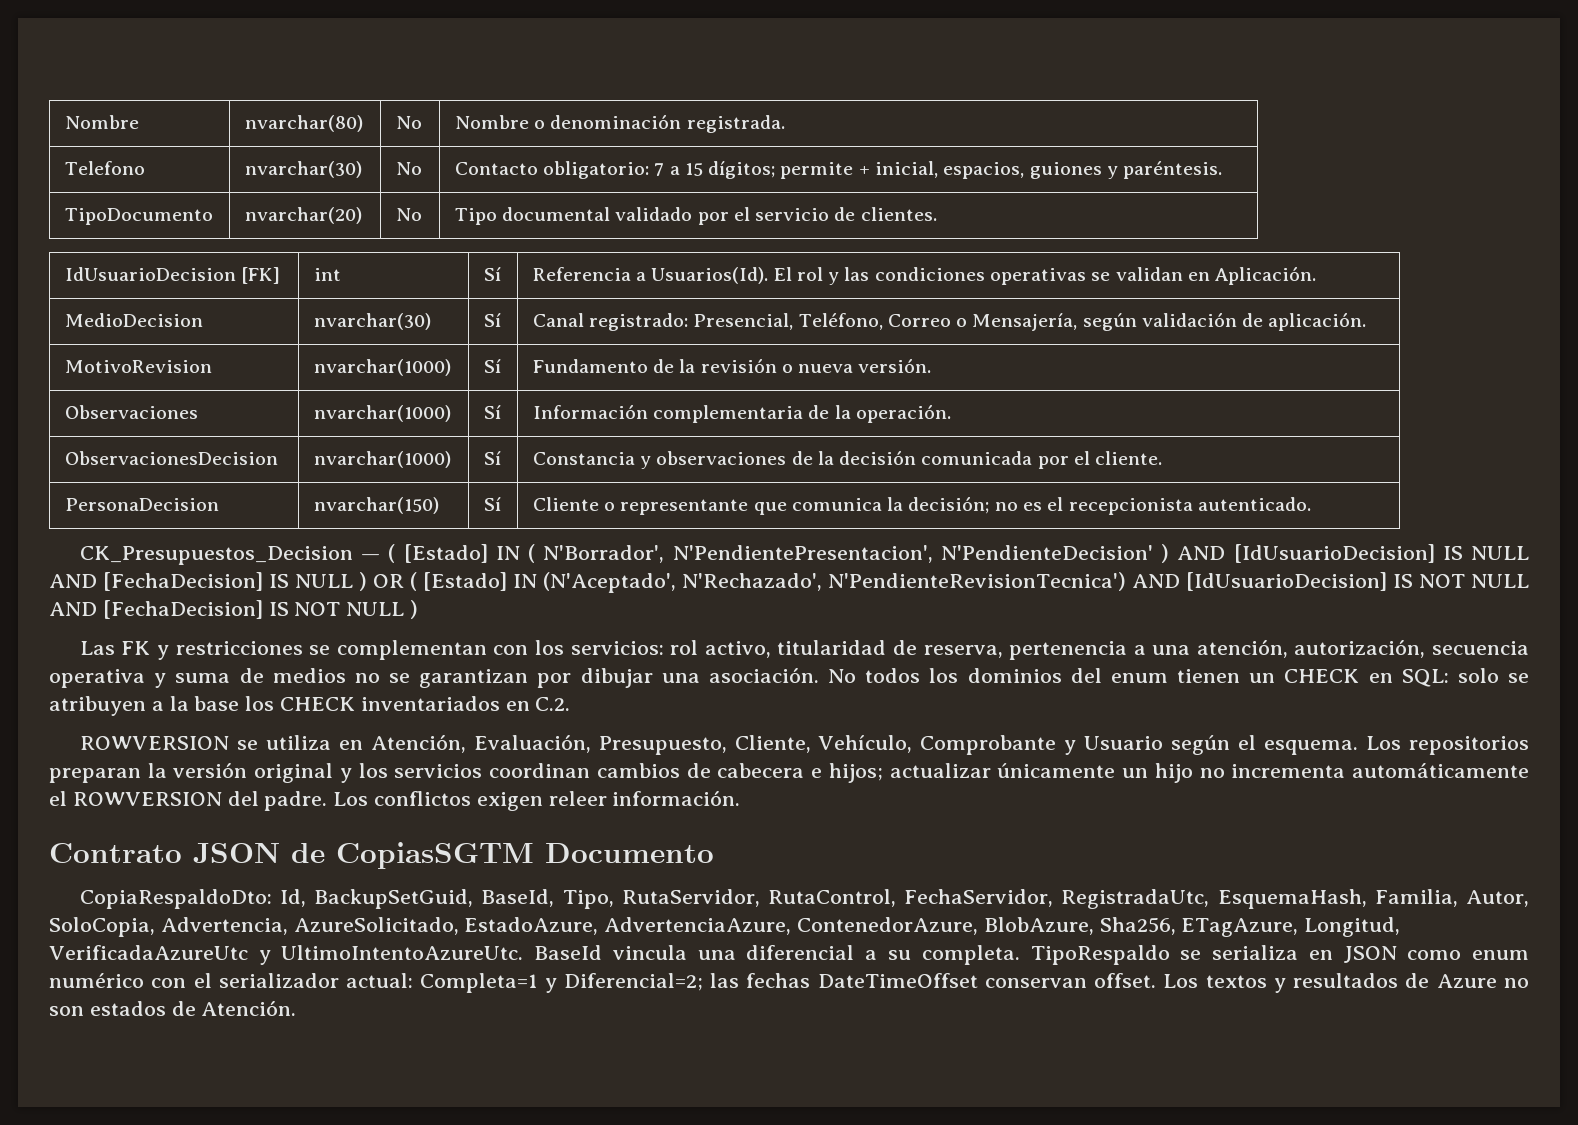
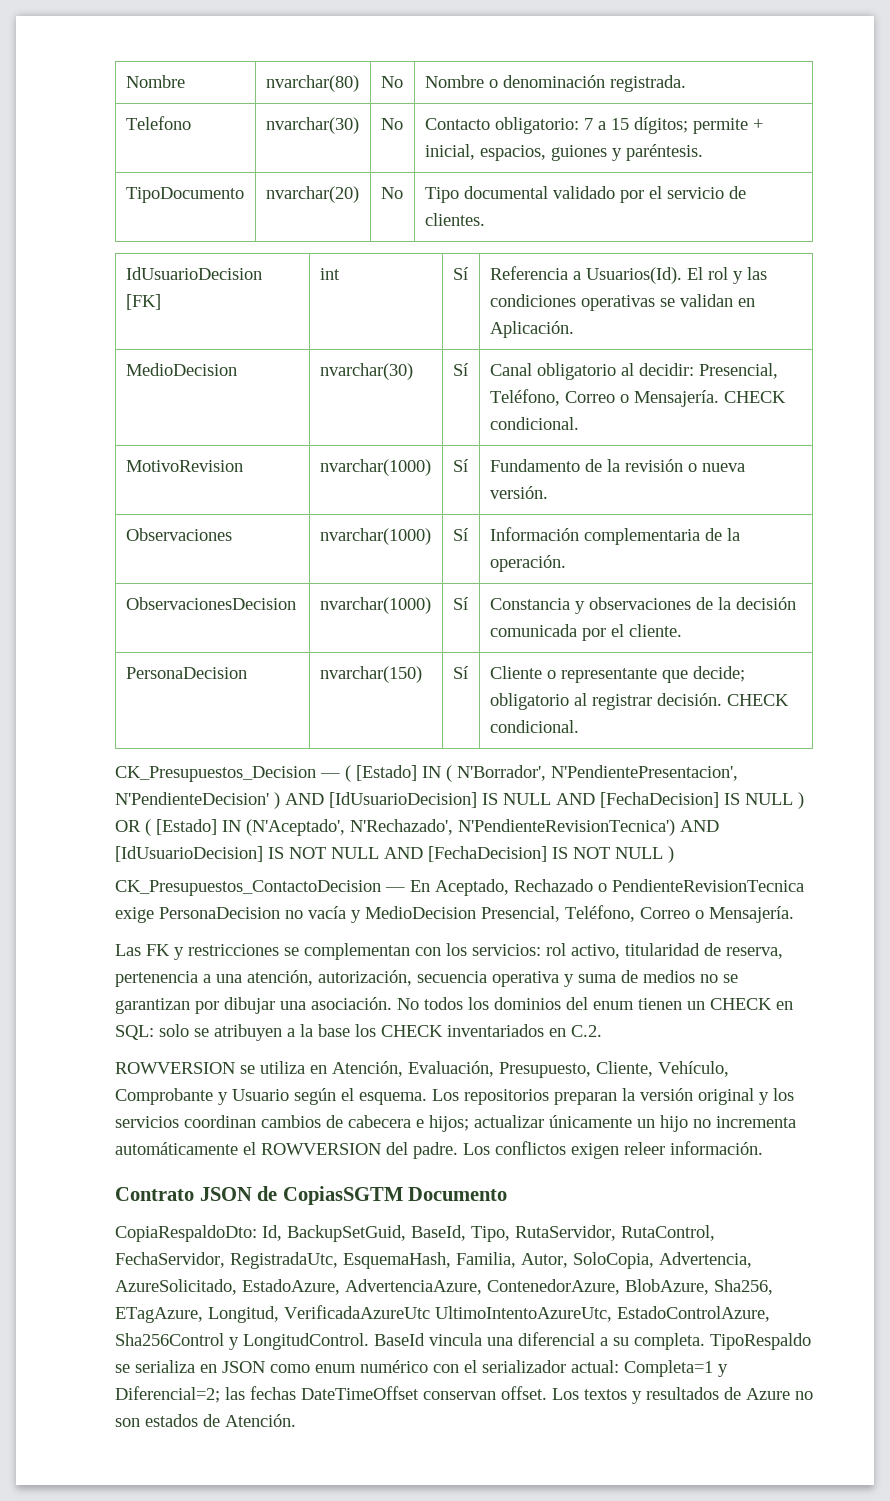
[589,312,1367,331] registrado: Presencial, Teléfono, Correo o Mensajería, según validación de aplicación. -> [536,363,778,380] [489,389,786,407] [489,417,579,430] obligatorio al decidir: Presencial, Teléfono, Correo o Mensajería. CHECK condicional.
[791,496,1311,515] comunica la decisión; no es el recepcionista autenticado. -> [692,666,745,682] [489,693,789,710] [489,720,579,733] decide; obligatorio al registrar decisión. CHECK condicional.
(419, 609) none -> [115,879,804,896] [115,905,794,923] // CK_Presupuestos_ContactoDecision — En Aceptado, Rechazado o PendienteRevisionTecnica exige PersonaDecision no vacía y MedioDecision Presencial, Teléfono, Correo o Mensajería.
[258,945,524,965] y UltimoIntentoAzureUtc. -> [435,1306,770,1322] [115,1333,369,1350] UltimoIntentoAzureUtc, EstadoControlAzure, Sha256Control y LongitudControl.

